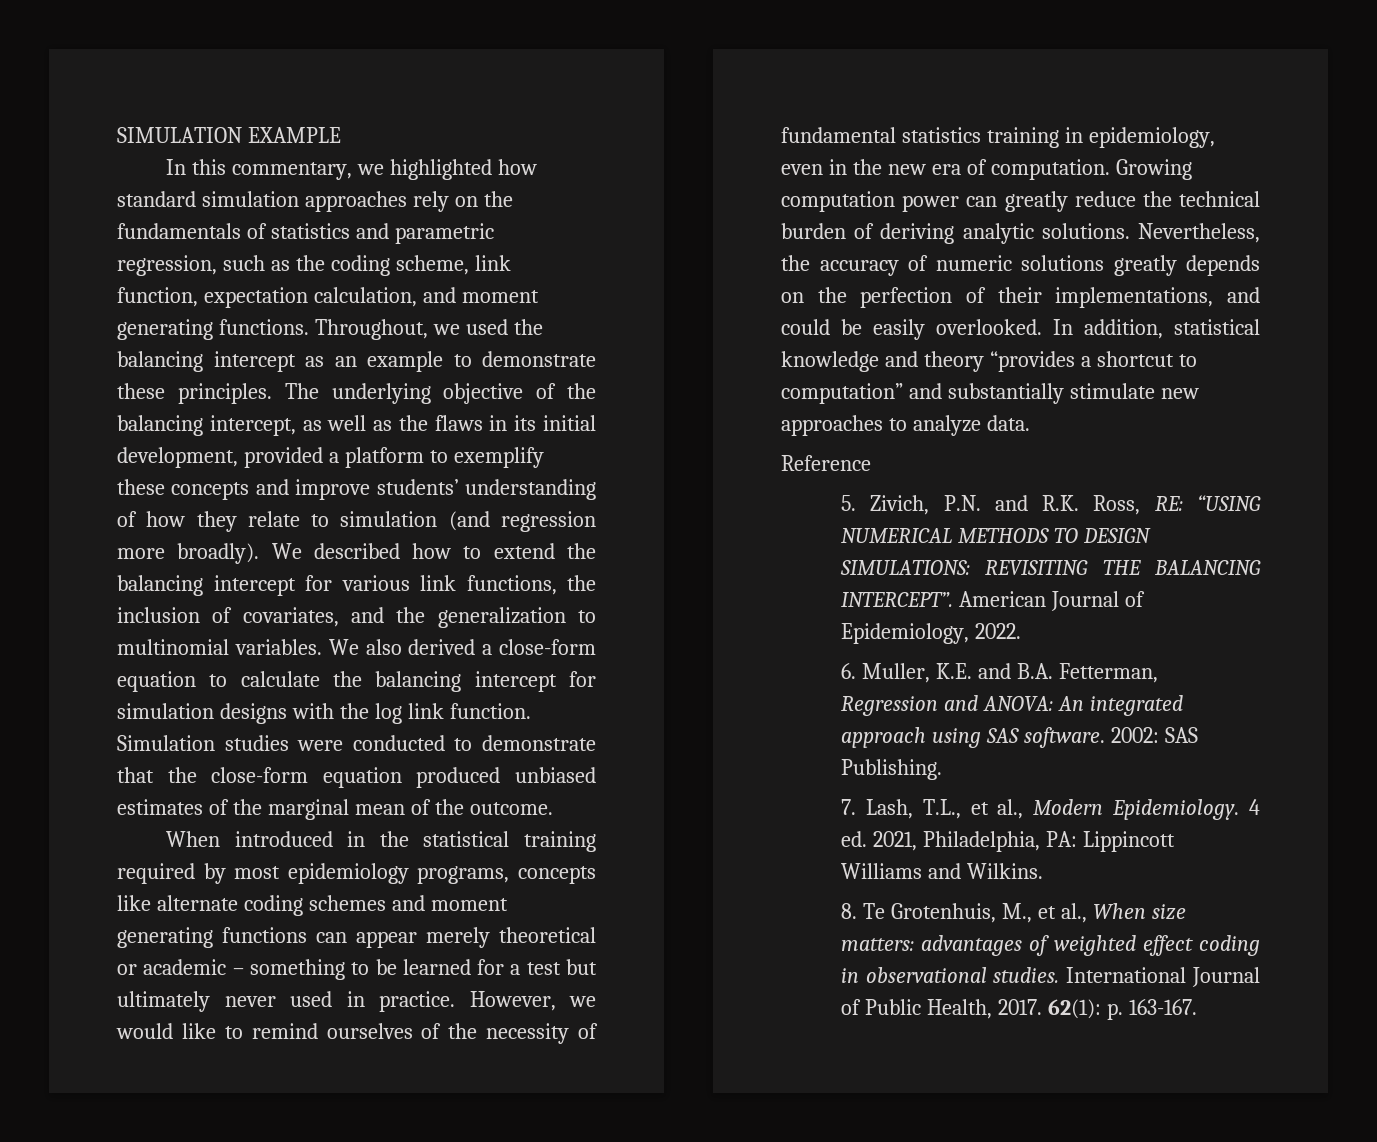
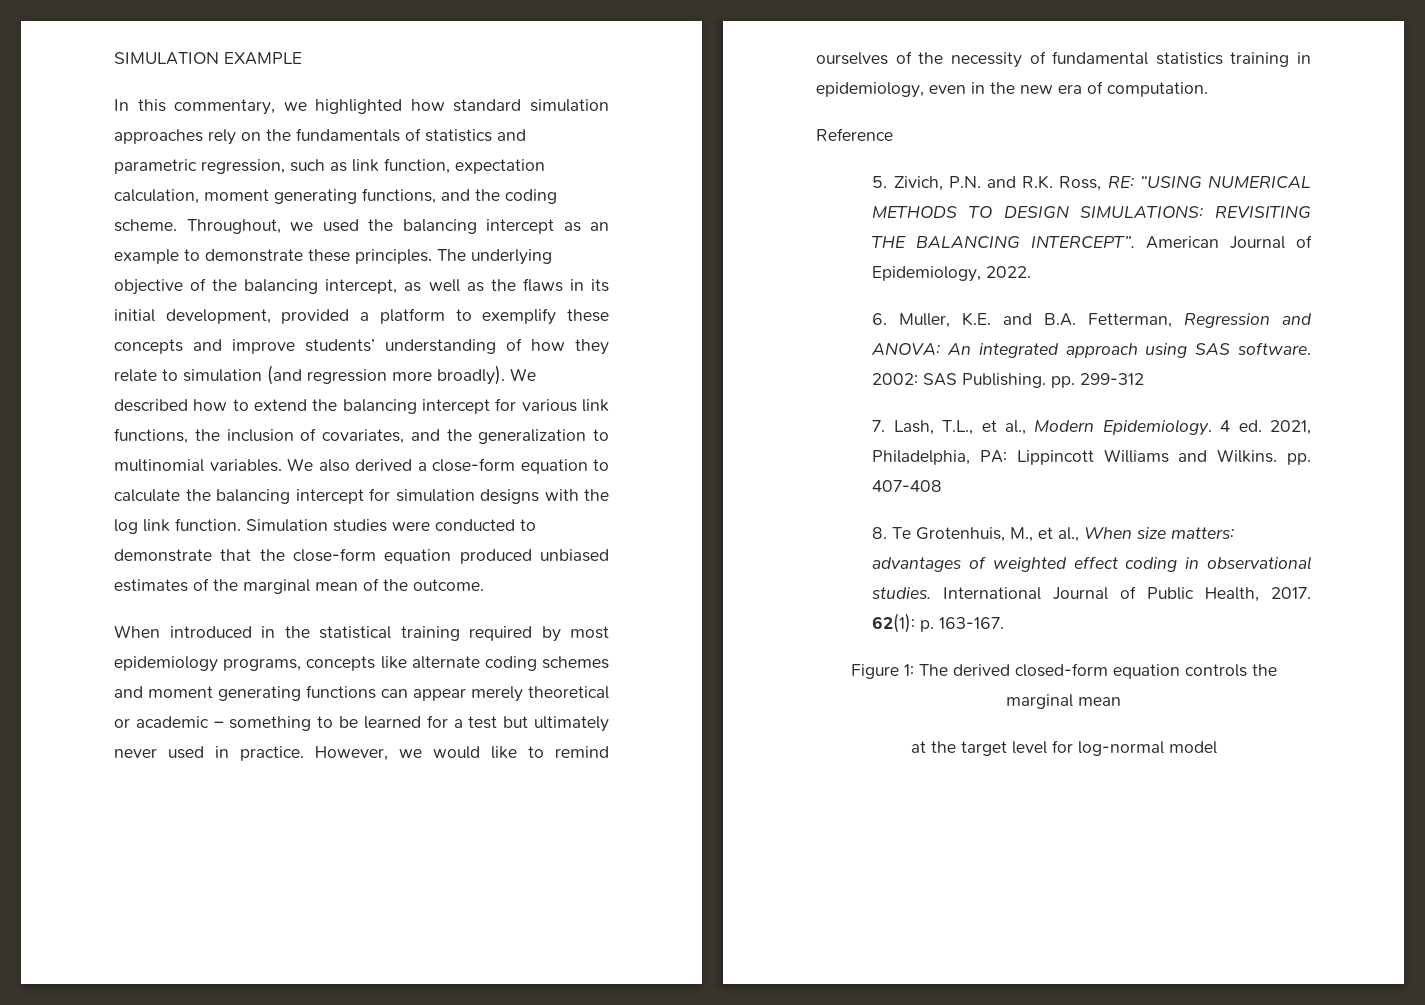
[295,255,469,276] the coding scheme, -> (347, 167) none
[422,287,539,303] [117,319,309,340] and moment generating functions. -> [204,188,557,204] [114,219,177,232] moment generating functions, and the coding scheme.
[1115,159,1192,180] [781,191,1260,212] [781,223,1260,244] [781,255,1260,276] [781,287,1260,308] [781,319,1260,340] [781,351,1197,372] [781,383,1199,404] [781,415,1030,436] Growing computation power can greatly reduce the technical burden of deriving analytic solutions. Nevertheless, the accuracy of numeric solutions greatly depends on the perfection of their implementations, and could be easily overlooked. In addition, statistical knowledge and theory “provides a shortcut to computation” and substantially stimulate new approaches to analyze data. -> (1208, 89) none
(942, 769) none -> [1051,373,1145,388] pp. 299-312
(1043, 871) none -> [1287,453,1311,465] [872,480,943,492] pp. 407-408
(1197, 1007) none -> [850,663,1277,679] [1006,694,1121,709] [910,740,1217,756] // Figure 1: The derived closed-form equation controls the marginal mean // at the target level for log-normal model

